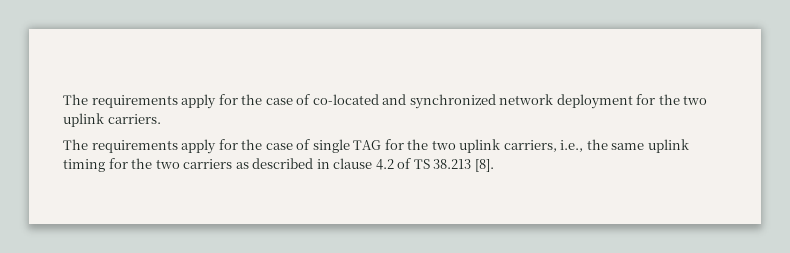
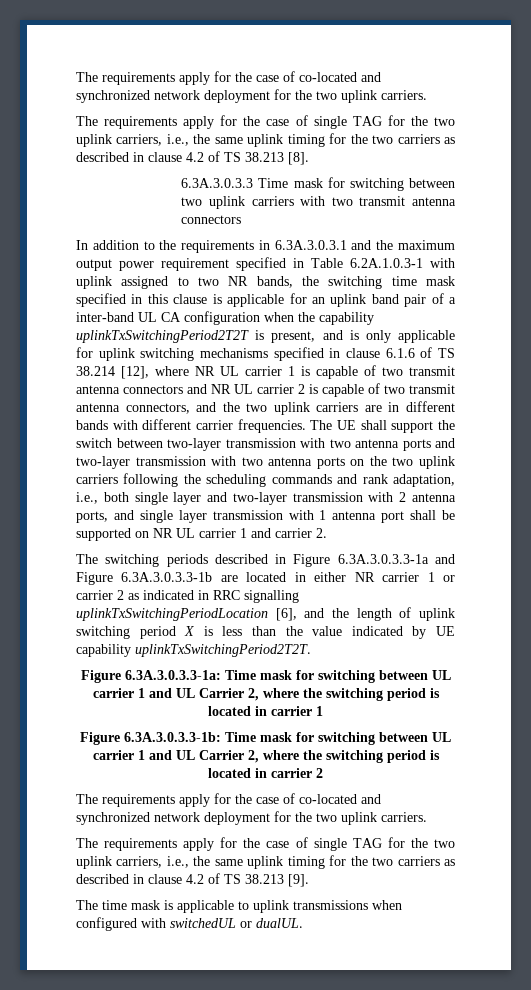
(494, 165) none -> [181,177,456,191] [181,196,456,209] [181,215,242,224] [76,240,455,253] [76,257,455,271] [76,276,455,289] [76,293,456,307] [76,311,374,325] [76,330,456,343] [76,347,456,361] [76,365,455,379] [76,383,455,397] [76,401,455,415] [76,419,456,433] [76,438,455,451] [76,456,455,469] [76,473,455,487] [76,492,456,505] [76,510,455,523] [76,528,327,541] [76,554,455,567] [76,572,456,585] [76,590,299,603] [76,607,456,621] [76,626,455,639] [76,644,311,657] [80,670,451,683] [92,688,440,701] [208,706,323,716] [80,732,451,745] [92,750,440,763] [208,768,323,778] [76,793,381,807] [76,811,427,825] [76,837,455,851] [76,855,455,869] [76,873,309,887] [76,900,402,913] [76,917,303,931] // 6.3A.3.0.3.3 Time mask for switching between two uplink carriers with two transmit antenna connectors // In addition to the requirements in 6.3A.3.0.3.1 and the maximum output power requirement specified in Table 6.2A.1.0.3-1 with uplink assigned to two NR bands, the switching time mask specified in this clause is applicable for an uplink band pair of a inter-band UL CA configuration when the capability uplinkTxSwitchingPeriod2T2T is present, and is only applicable for uplink switching mechanisms specified in clause 6.1.6 of TS 38.214 [12], where NR UL carrier 1 is capable of two transmit antenna connectors and NR UL carrier 2 is capable of two transmit antenna connectors, and the two uplink carriers are in different bands with different carrier frequencies. The UE shall support the switch between two-layer transmission with two antenna ports and two-layer transmission with two antenna ports on the two uplink carriers following the scheduling commands and rank adaptation, i.e., both single layer and two-layer transmission with 2 antenna ports, and single layer transmission with 1 antenna port shall be supported on NR UL carrier 1 and carrier 2. // The switching periods described in Figure 6.3A.3.0.3.3-1a and Figure 6.3A.3.0.3.3-1b are located in either NR carrier 1 or carrier 2 as indicated in RRC signalling uplinkTxSwitchingPeriodLocation [6], and the length of uplink switching period X is less than the value indicated by UE capability uplinkTxSwitchingPeriod2T2T. // Figure 6.3A.3.0.3.3-1a: Time mask for switching between UL carrier 1 and UL Carrier 2, where the switching period is located in carrier 1 // Figure 6.3A.3.0.3.3-1b: Time mask for switching between UL carrier 1 and UL Carrier 2, where the switching period is located in carrier 2 // The requirements apply for the case of co-located and synchronized network deployment for the two uplink carriers. // The requirements apply for the case of single TAG for the two uplink carriers, i.e., the same uplink timing for the two carriers as described in clause 4.2 of TS 38.213 [9]. // The time mask is applicable to uplink transmissions when configured with switchedUL or dualUL.

